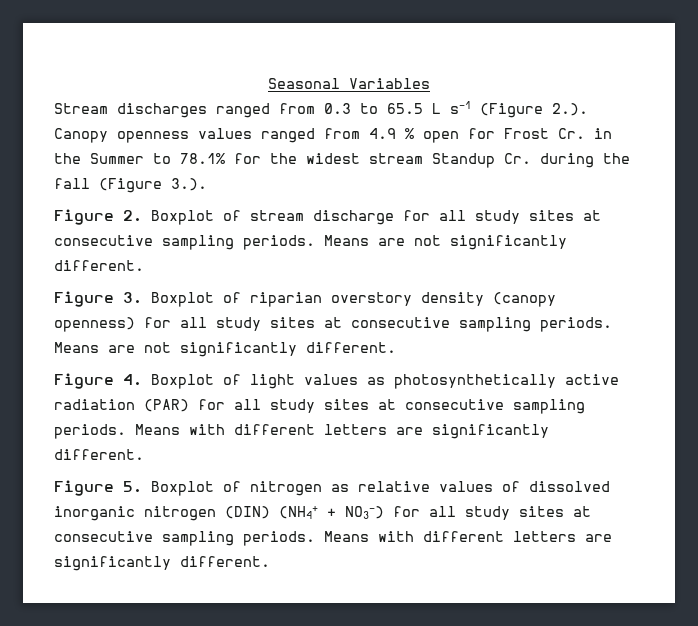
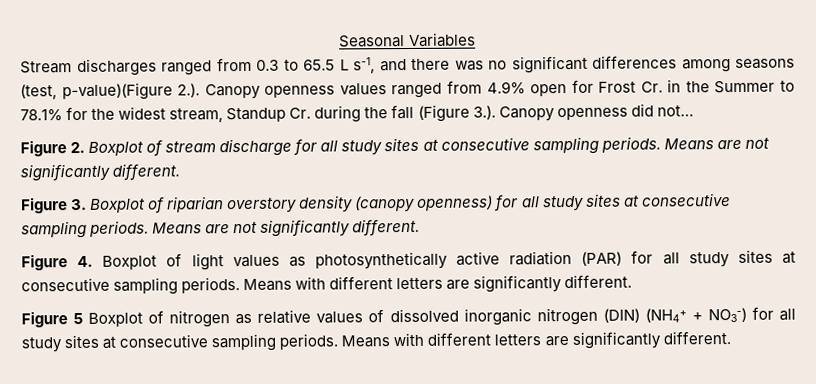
[450,101,543,118] s-1 (Figure -> [353,55,795,74] [20,82,173,101] s-1, and there was no significant differences among seasons (test, p-value)(Figure
[369,128,414,139] 4.9 % -> [486,81,526,94] 4.9%
[369,153,423,164] stream -> [169,108,224,123] stream,
(207, 184) none -> [498,103,694,122] Canopy openness did not…
[123,481,142,493] 5. -> [73,312,84,325] 5

